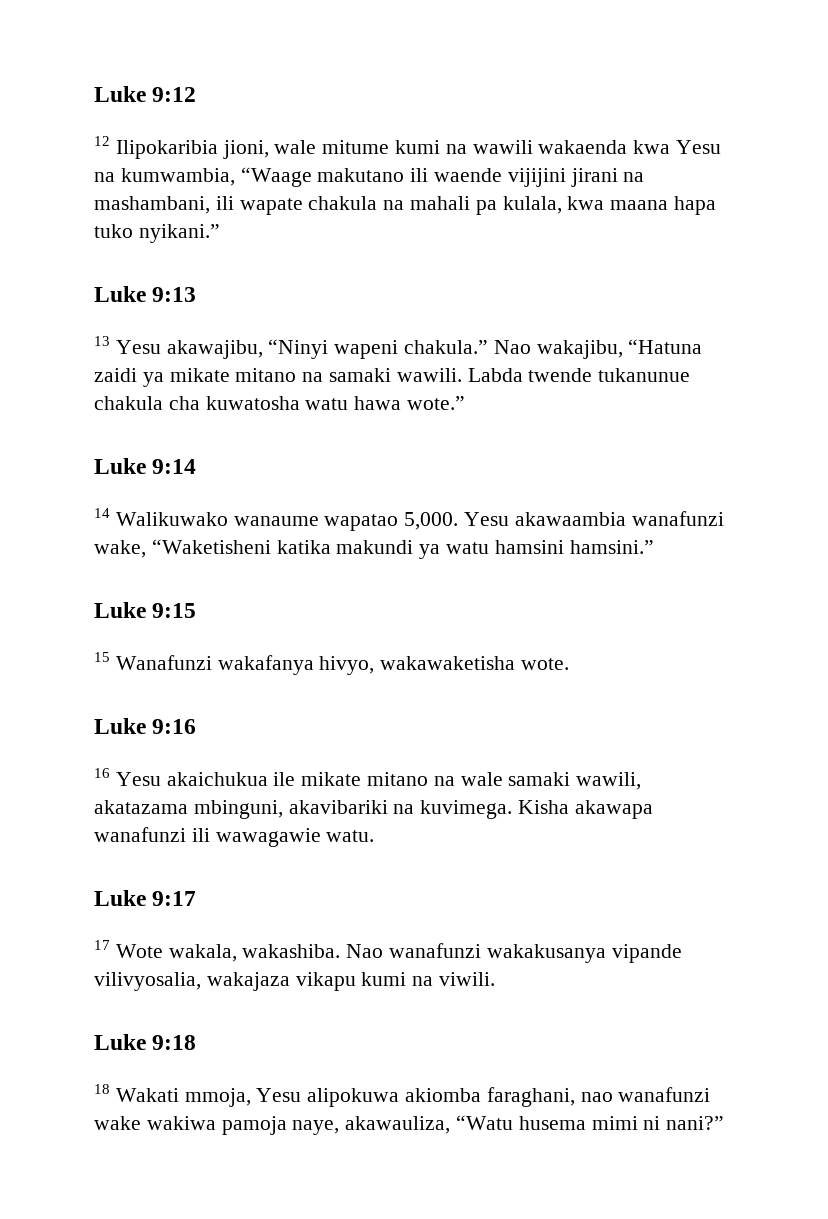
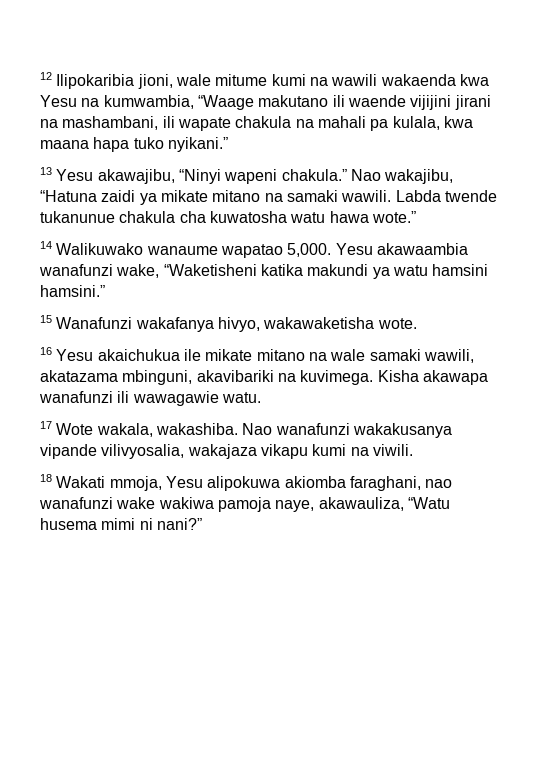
[94,86,197,102] Luke 9:12 // -> (40, 76) none
[94,286,197,302] // Luke 9:13 -> (228, 144) none
[94,458,197,474] // Luke 9:14 -> (416, 217) none
[94,602,197,618] // Luke 9:15 -> (105, 291) none
[94,718,197,734] // Luke 9:16 -> (417, 323) none
[94,890,197,906] // Luke 9:17 -> (261, 397) none
[94,1034,197,1050] // Luke 9:18 -> (413, 450) none

